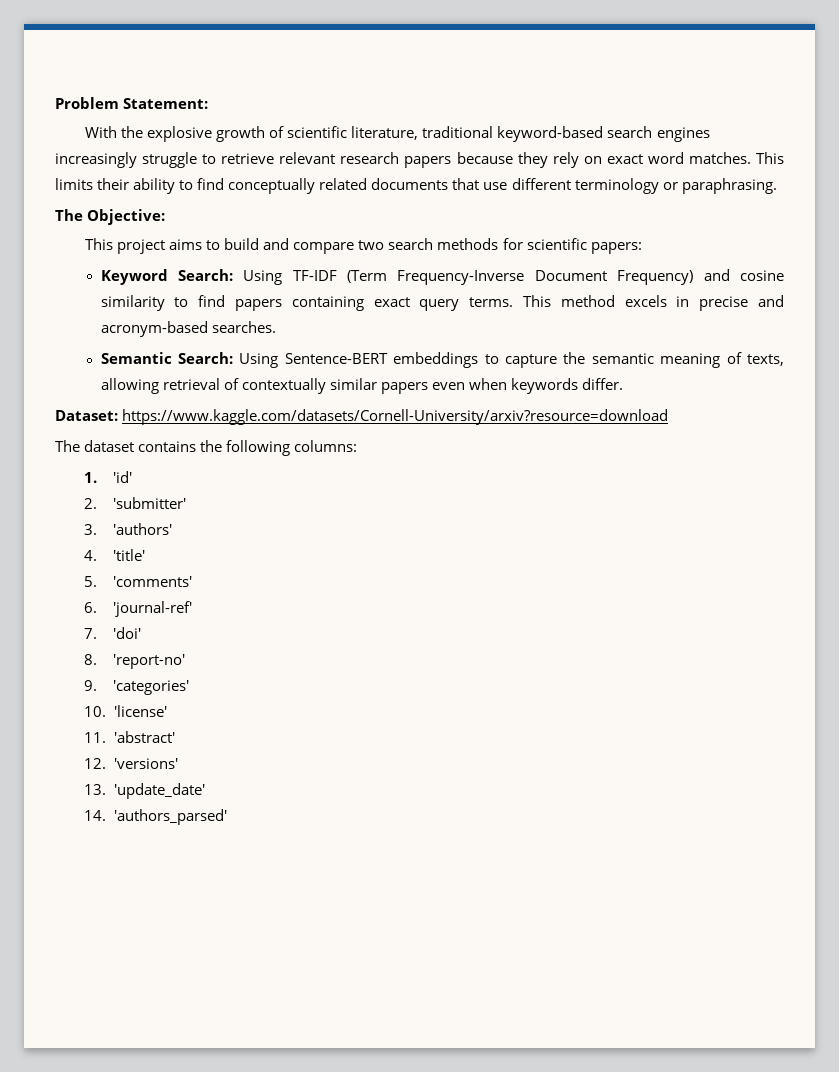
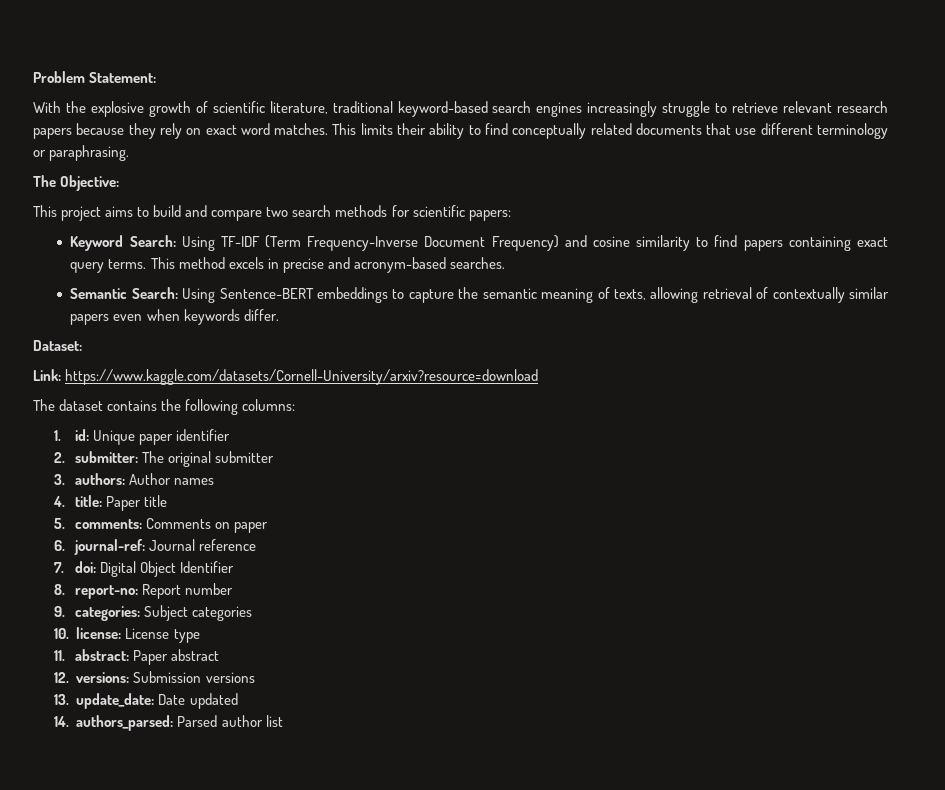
(118, 415) none -> [33,369,61,381] // Link:
[113,471,133,483] [84,497,187,509] [84,523,173,535] [84,549,146,561] [84,576,193,587] [84,601,193,617] [84,627,142,639] [84,654,186,669] [84,680,190,695] [84,705,167,717] [84,731,175,743] [84,758,178,769] [84,783,205,799] [84,809,227,825] 'id' // 2. 'submitter' // 3. 'authors' // 4. 'title' // 5. 'comments' // 6. 'journal-ref' // 7. 'doi' // 8. 'report-no' // 9. 'categories' // 10. 'license' // 11. 'abstract' // 12. 'versions' // 13. 'update_date' // 14. 'authors_parsed' -> [74,429,230,445] [53,451,274,467] [53,473,214,485] [52,495,167,511] [53,518,268,533] [53,539,256,555] [53,561,234,577] [53,583,233,599] [53,605,252,621] [53,627,200,643] [53,649,219,665] [53,671,255,683] [53,693,238,709] [53,715,283,731] id: Unique paper identifier // 2. submitter: The original submitter // 3. authors: Author names // 4. title: Paper title // 5. comments: Comments on paper // 6. journal-ref: Journal reference // 7. doi: Digital Object Identifier // 8. report-no: Report number // 9. categories: Subject categories // 10. license: License type // 11. abstract: Paper abstract // 12. versions: Submission versions // 13. update_date: Date updated // 14. authors_parsed: Parsed author list

